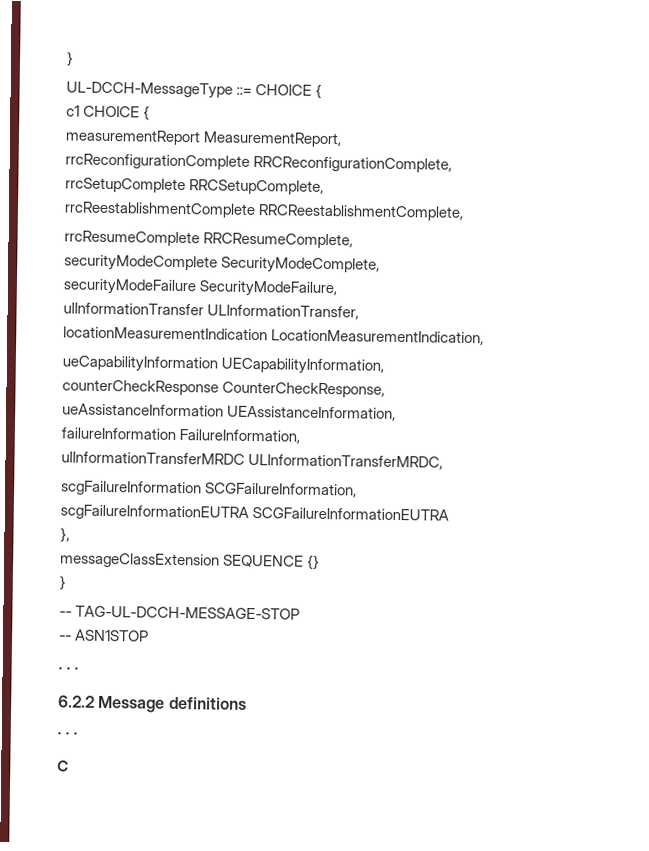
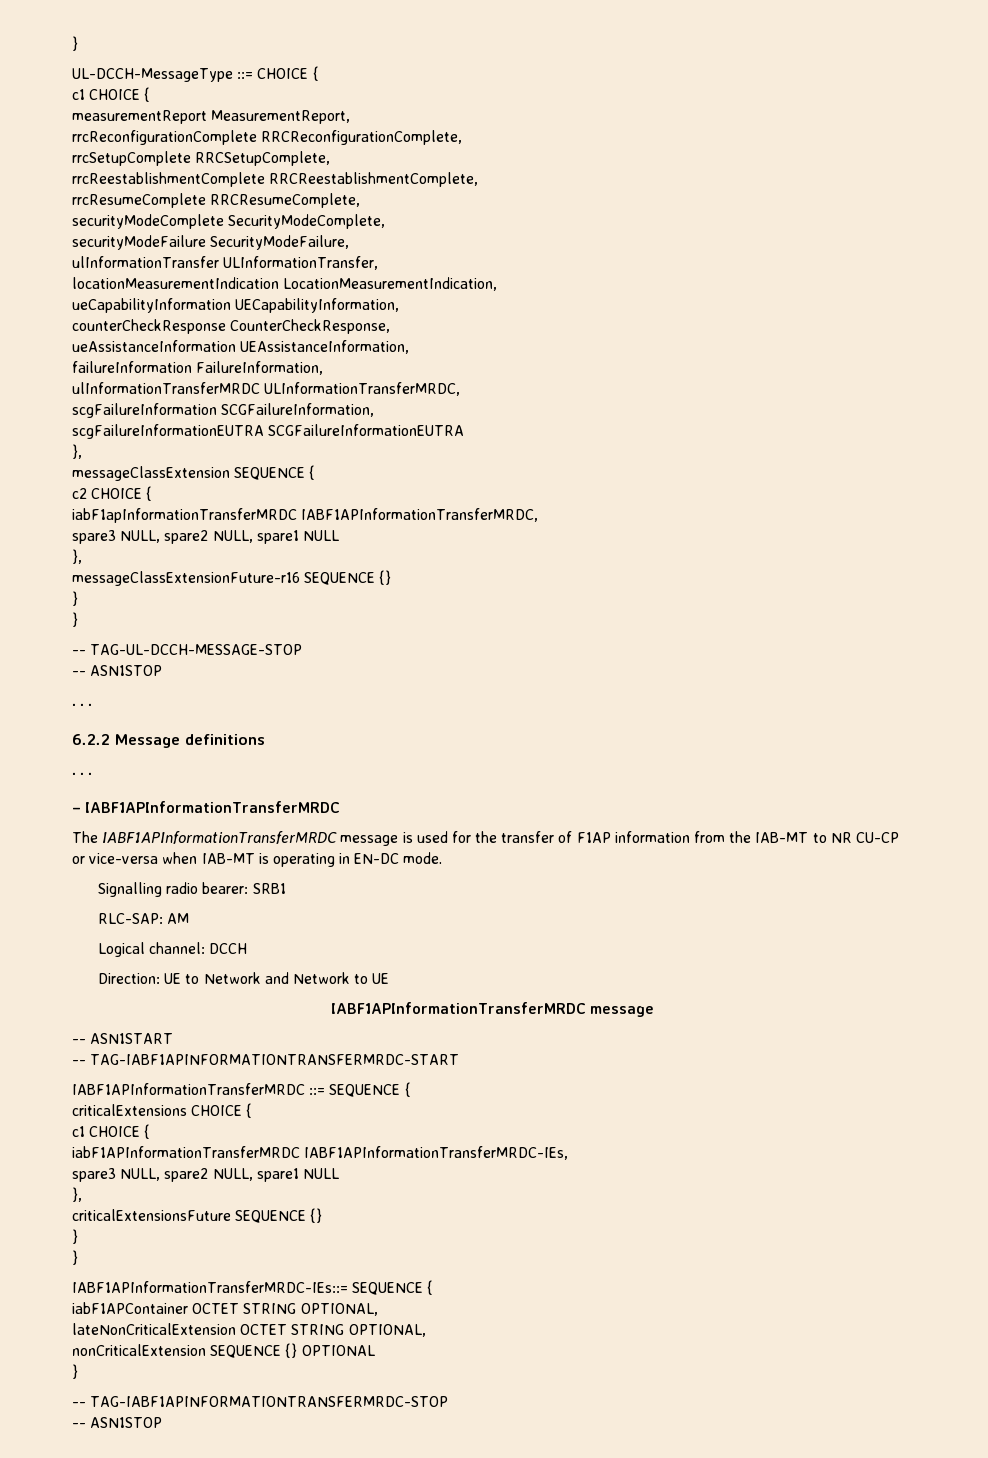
[307,554,321,570] [59,575,66,591] {} // } -> [309,465,316,480] [72,486,153,501] [72,508,539,523] [72,530,339,544] [72,549,82,564] [72,570,392,586] [72,591,78,606] [72,612,78,627] { // c2 CHOICE { // iabF1apInformationTransferMRDC IABF1APInformationTransferMRDC, // spare3 NULL, spare2 NULL, spare1 NULL // }, // messageClassExtensionFuture-r16 SEQUENCE {} // } // }
[57,760,69,772] C -> [72,801,341,813] [72,831,899,846] [72,852,443,867] [97,882,286,897] [97,913,190,924] [97,942,248,957] [97,972,390,984] [330,1002,655,1017] [72,1033,174,1044] [72,1054,460,1065] [72,1082,411,1097] [72,1103,253,1118] [72,1124,151,1139] [72,1146,569,1160] [72,1168,339,1182] [72,1187,82,1202] [72,1208,323,1223] [72,1229,78,1244] [72,1250,78,1265] [72,1280,434,1295] [72,1302,378,1316] [72,1323,426,1337] [72,1343,375,1358] [72,1364,78,1379] [72,1396,449,1407] [72,1417,163,1428] – IABF1APInformationTransferMRDC // The IABF1APInformationTransferMRDC message is used for the transfer of F1AP information from the IAB-MT to NR CU-CP or vice-versa when IAB-MT is operating in EN-DC mode. // Signalling radio bearer: SRB1 // RLC-SAP: AM // Logical channel: DCCH // Direction: UE to Network and Network to UE // IABF1APInformationTransferMRDC message // -- ASN1START // -- TAG-IABF1APINFORMATIONTRANSFERMRDC-START // IABF1APInformationTransferMRDC ::= SEQUENCE { // criticalExtensions CHOICE { // c1 CHOICE { // iabF1APInformationTransferMRDC IABF1APInformationTransferMRDC-IEs, // spare3 NULL, spare2 NULL, spare1 NULL // }, // criticalExtensionsFuture SEQUENCE {} // } // } // IABF1APInformationTransferMRDC-IEs::= SEQUENCE { // iabF1APContainer OCTET STRING OPTIONAL, // lateNonCriticalExtension OCTET STRING OPTIONAL, // nonCriticalExtension SEQUENCE {} OPTIONAL // } // -- TAG-IABF1APINFORMATIONTRANSFERMRDC-STOP // -- ASN1STOP

